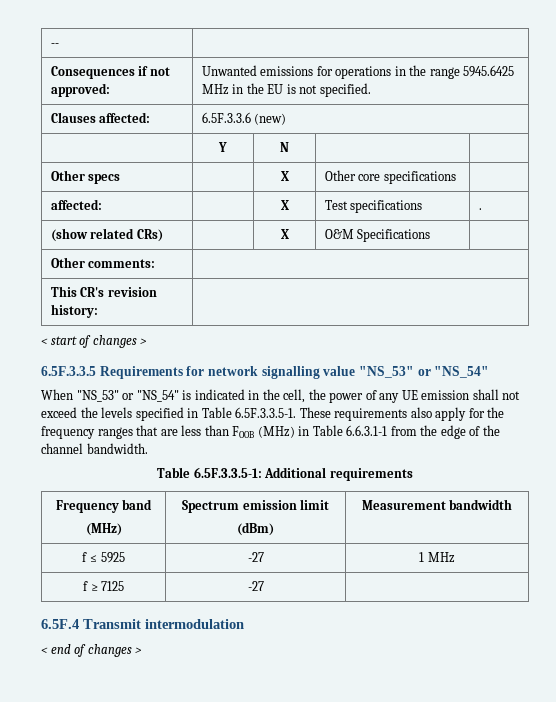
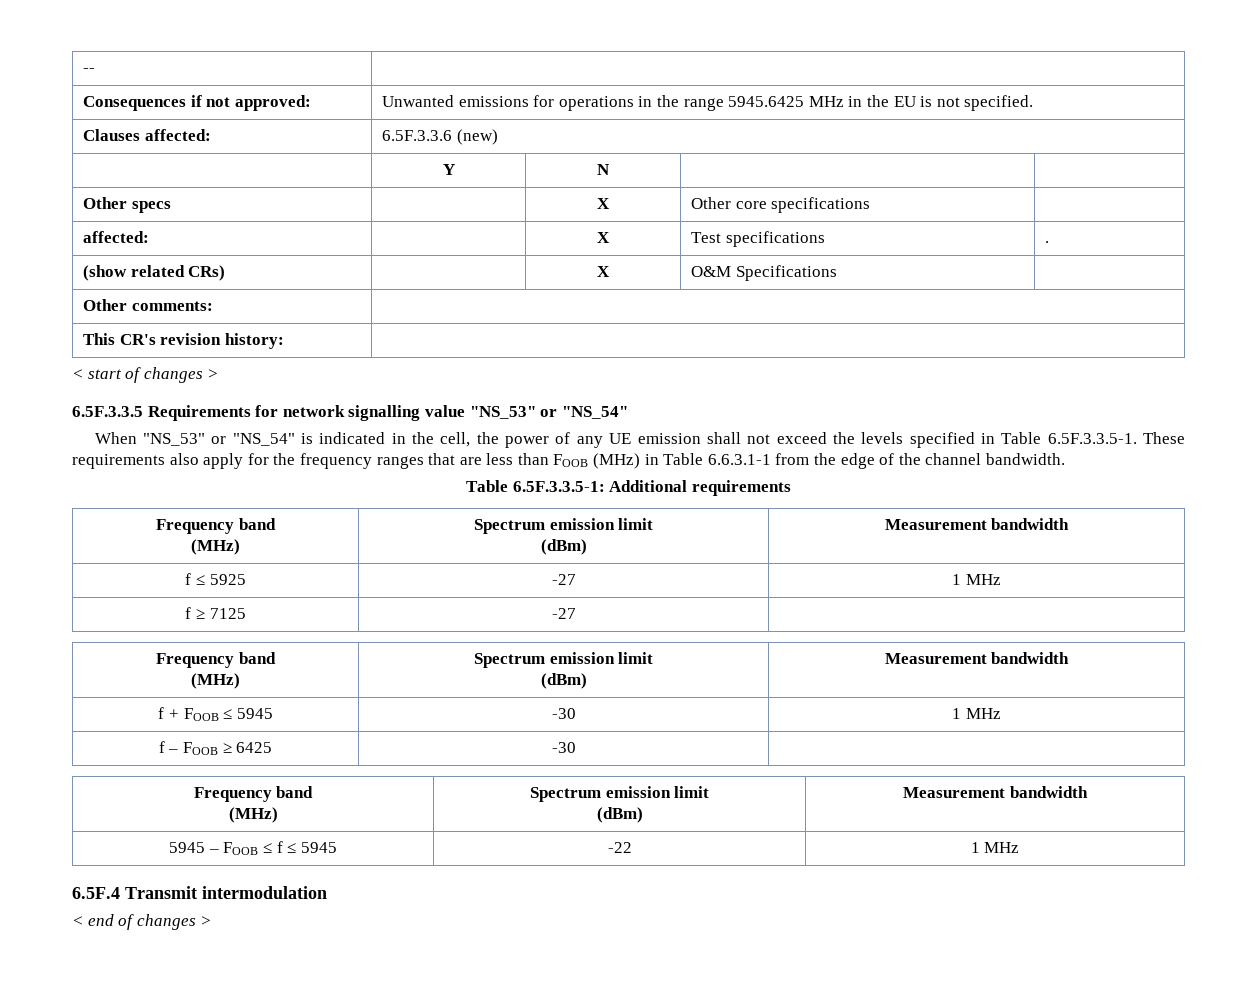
(264, 586) none -> [156,652,276,668] [191,673,240,689] [473,652,654,668] [540,673,587,689] [884,652,1070,664] [158,707,273,721] [551,708,576,719] [952,708,1001,719] [158,741,273,755] [551,742,576,753] [193,786,314,802] [228,807,278,823] [529,786,710,802] [596,807,643,823] [903,786,1088,798] [169,841,337,855] [607,842,632,853] [970,842,1020,853] // Frequency band // (MHz) | Spectrum emission limit // (dBm) | Measurement bandwidth // f + FOOB ≤ 5945 | -30 | 1 MHz // f – FOOB ≥ 6425 | -30 | // Frequency band // (MHz) | Spectrum emission limit // (dBm) | Measurement bandwidth // 5945 – FOOB ≤ f ≤ 5945 | -22 | 1 MHz

